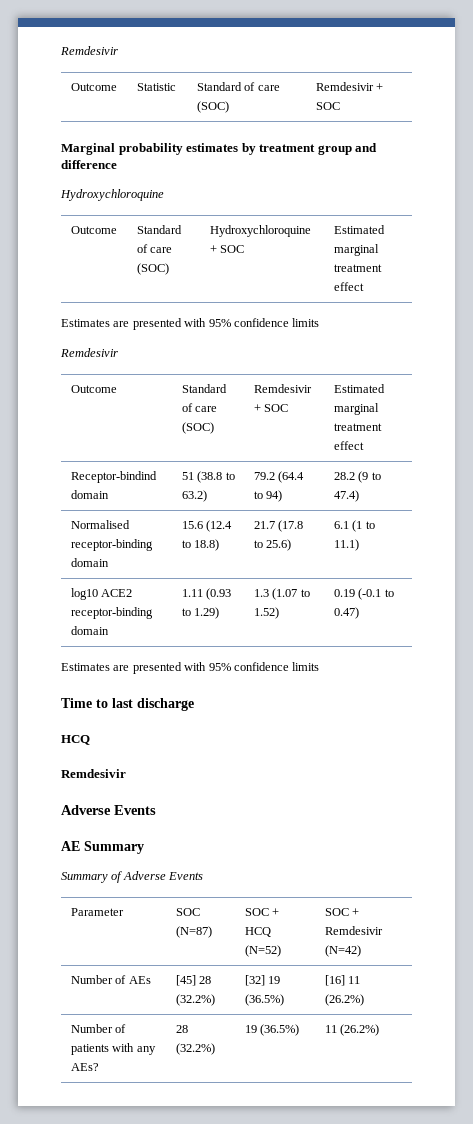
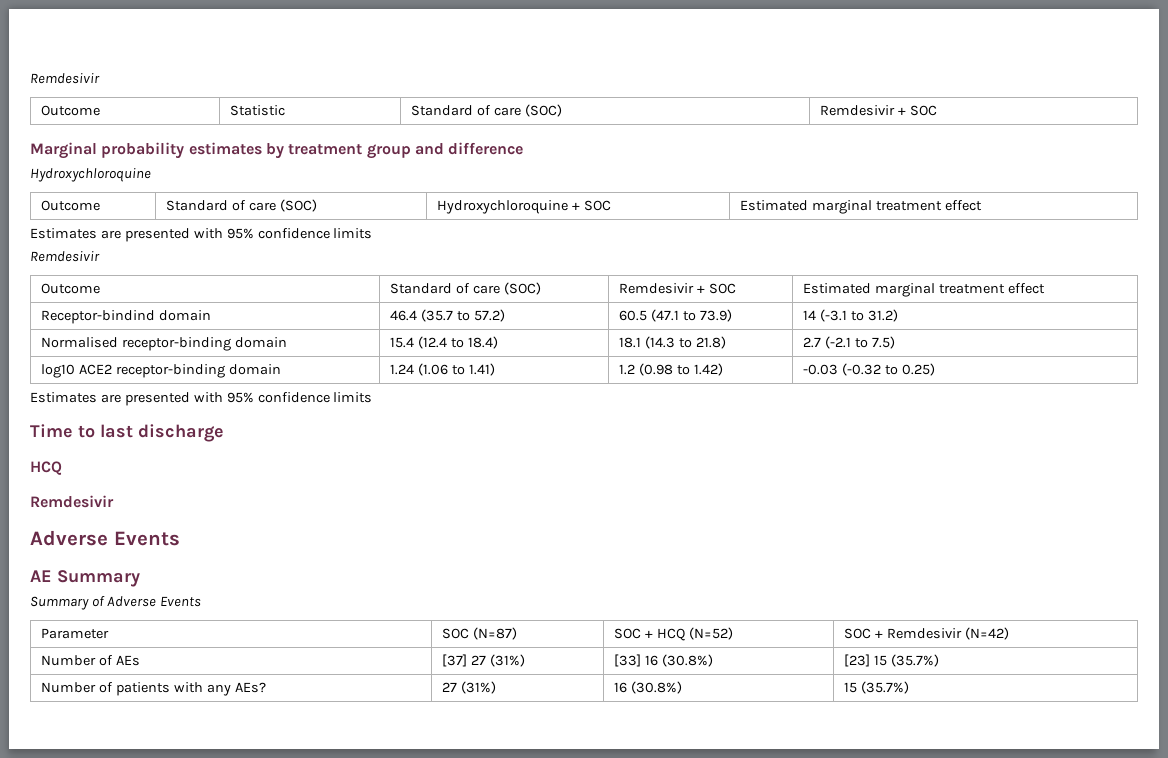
[181,471,235,483] [181,490,207,502] [253,471,305,483] [253,490,283,502] [333,471,381,483] [333,490,359,502] 51 (38.8 to 63.2) | 79.2 (64.4 to 94) | 28.2 (9 to 47.4) -> [390,309,506,322] [619,309,733,322] [803,309,899,322] 46.4 (35.7 to 57.2) | 60.5 (47.1 to 73.9) | 14 (-3.1 to 31.2)
[181,521,203,529] 15.6 -> [390,337,415,348] 15.4
[194,539,220,551] [253,520,304,532] [253,539,292,551] [333,520,375,532] [333,539,359,551] [70,588,133,600] [70,607,153,619] [70,626,109,635] [181,588,232,600] [181,607,220,619] [253,588,310,600] [253,607,279,619] [333,588,394,600] [333,607,359,619] 18.8) | 21.7 (17.8 to 25.6) | 6.1 (1 to 11.1) // log10 ACE2 receptor-binding domain | 1.11 (0.93 to 1.29) | 1.3 (1.07 to 1.52) | 0.19 (-0.1 to 0.47) -> [468,336,499,349] [619,336,727,349] [803,336,896,349] [41,364,282,378] [390,363,496,376] [619,363,724,376] [803,363,936,376] 18.4) | 18.1 (14.3 to 21.8) | 2.7 (-2.1 to 7.5) // log10 ACE2 receptor-binding domain | 1.24 (1.06 to 1.41) | 1.2 (0.98 to 1.42) | -0.03 (-0.32 to 0.25)
[175,975,212,986] [175,994,215,1006] [244,975,281,986] [244,994,284,1006] [324,975,361,986] [324,994,364,1006] [45] 28 (32.2%) | [32] 19 (36.5%) | [16] 11 (26.2%) -> [442,654,526,667] [614,654,714,667] [844,654,940,667] [37] 27 (31%) | [33] 16 (30.8%) | [23] 15 (35.7%)
[175,1025,188,1033] [175,1043,215,1055] [244,1024,300,1036] [324,1024,380,1036] 28 (32.2%) | 19 (36.5%) | 11 (26.2%) -> [442,681,497,694] [614,681,683,694] [844,681,910,694] 27 (31%) | 16 (30.8%) | 15 (35.7%)

